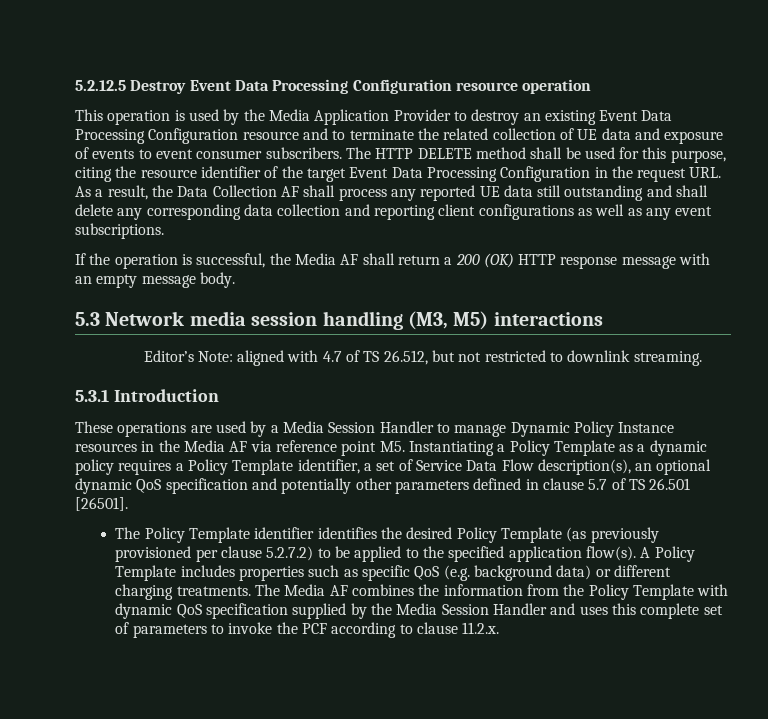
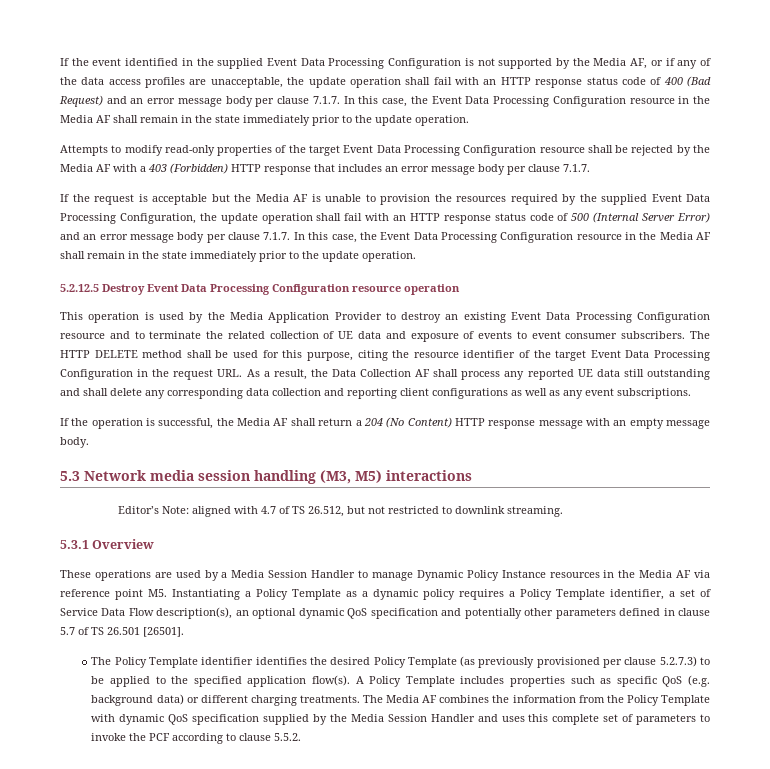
(75, 85) none -> [60,58,711,69] [60,76,711,88] [59,95,710,107] [60,115,469,126] [60,145,710,156] [60,163,590,175] [60,194,710,205] [60,212,710,224] [60,232,712,243] [60,251,416,262] If the event identified in the supplied Event Data Processing Configuration is not supported by the Media AF, or if any of the data access profiles are unacceptable, the update operation shall fail with an HTTP response status code of 400 (Bad Request) and an error message body per clause 7.1.7. In this case, the Event Data Processing Configuration resource in the Media AF shall remain in the state immediately prior to the update operation. // Attempts to modify read-only properties of the target Event Data Processing Configuration resource shall be rejected by the Media AF with a 403 (Forbidden) HTTP response that includes an error message body per clause 7.1.7. // If the request is acceptable but the Media AF is unable to provision the resources required by the supplied Event Data Processing Configuration, the update operation shall fail with an HTTP response status code of 500 (Internal Server Error) and an error message body per clause 7.1.7. In this case, the Event Data Processing Configuration resource in the Media AF shall remain in the state immediately prior to the update operation. //
[455,253,514,268] 200 (OK) -> [363,417,452,428] 204 (No Content)
[113,389,219,402] Introduction -> [92,539,155,549] Overview
[266,546,314,561] 5.2.7.2) -> [659,656,697,667] 5.2.7.3)
[462,622,500,634] 11.2.x. -> [274,733,302,741] 5.5.2.

